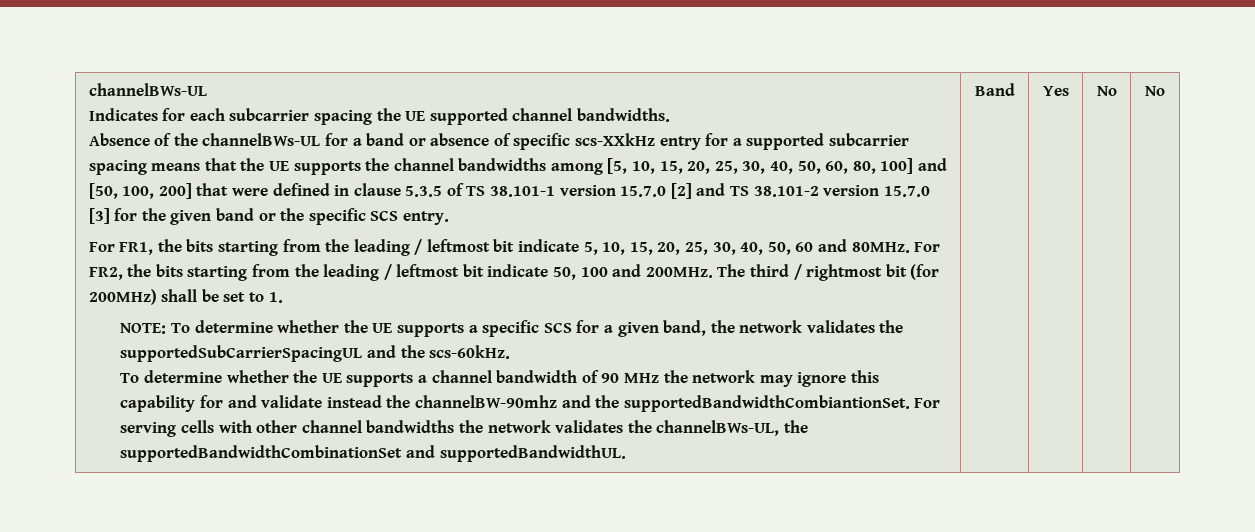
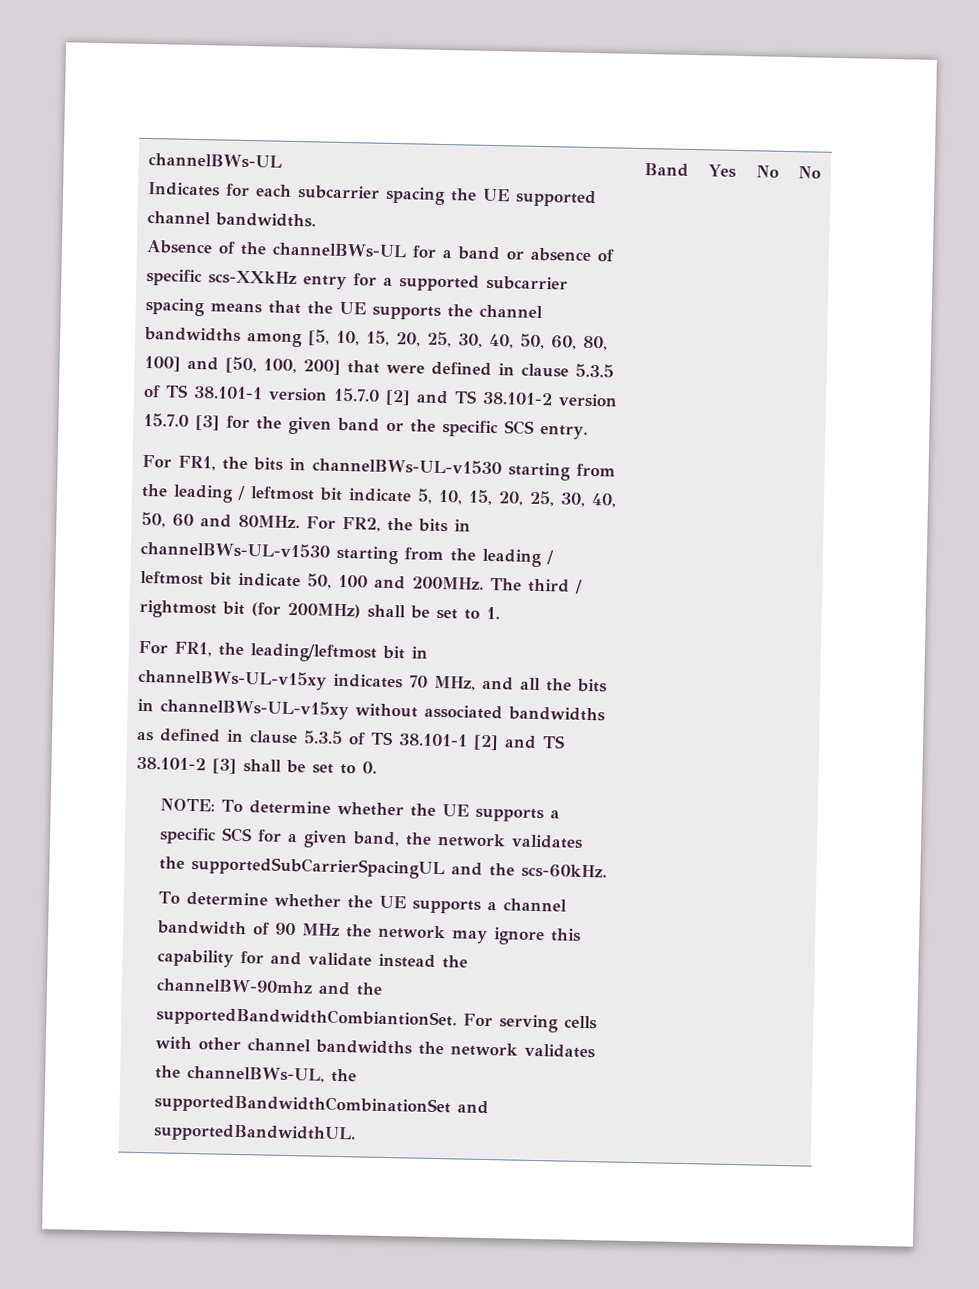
(214, 245) none -> [288,457,502,476] in channelBWs-UL-v1530
(183, 270) none -> [453,519,471,532] [139,540,330,559] in channelBWs-UL-v1530
(283, 297) none -> [137,640,428,663] [137,668,607,693] [136,698,605,722] [135,728,565,751] [135,756,377,775] // For FR1, the leading/leftmost bit in channelBWs-UL-v15xy indicates 70 MHz, and all the bits in channelBWs-UL-v15xy without associated bandwidths as defined in clause 5.3.5 of TS 38.101-1 [2] and TS 38.101-2 [3] shall be set to 0.

